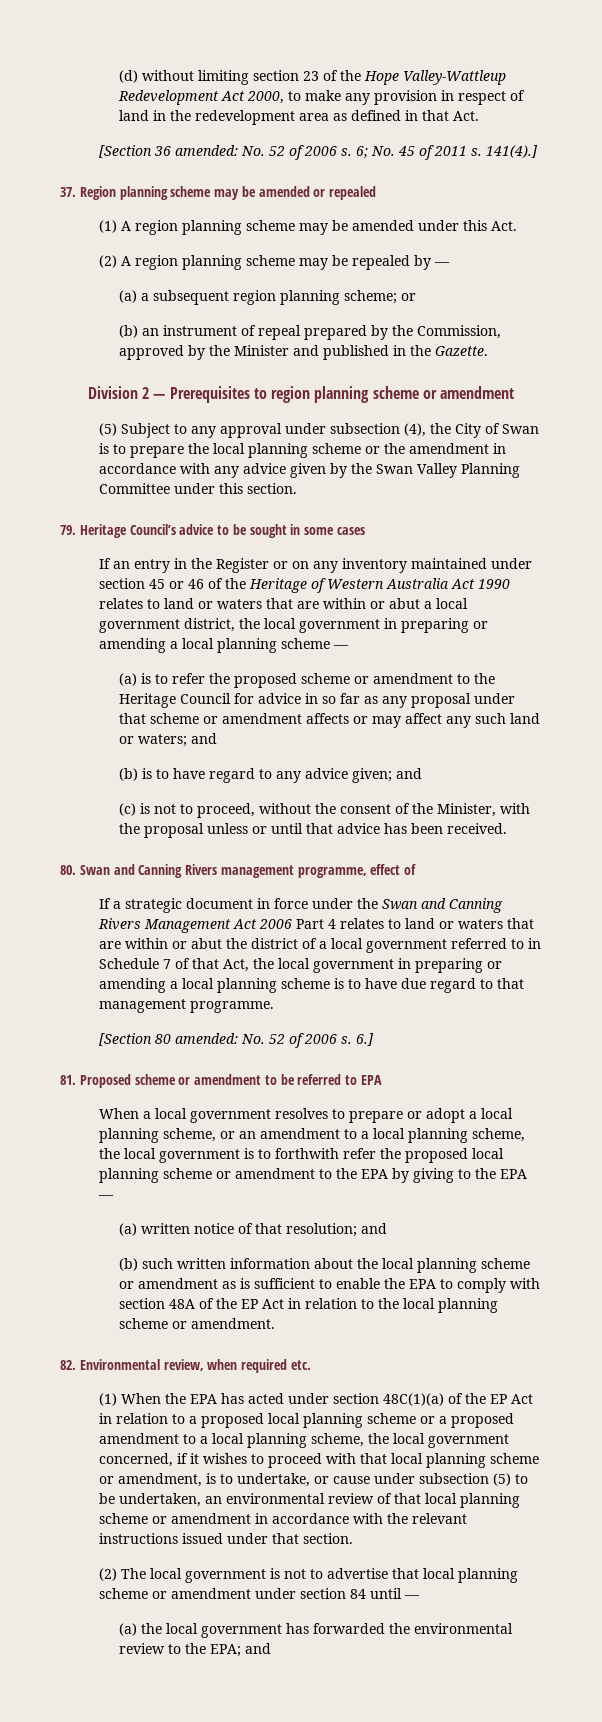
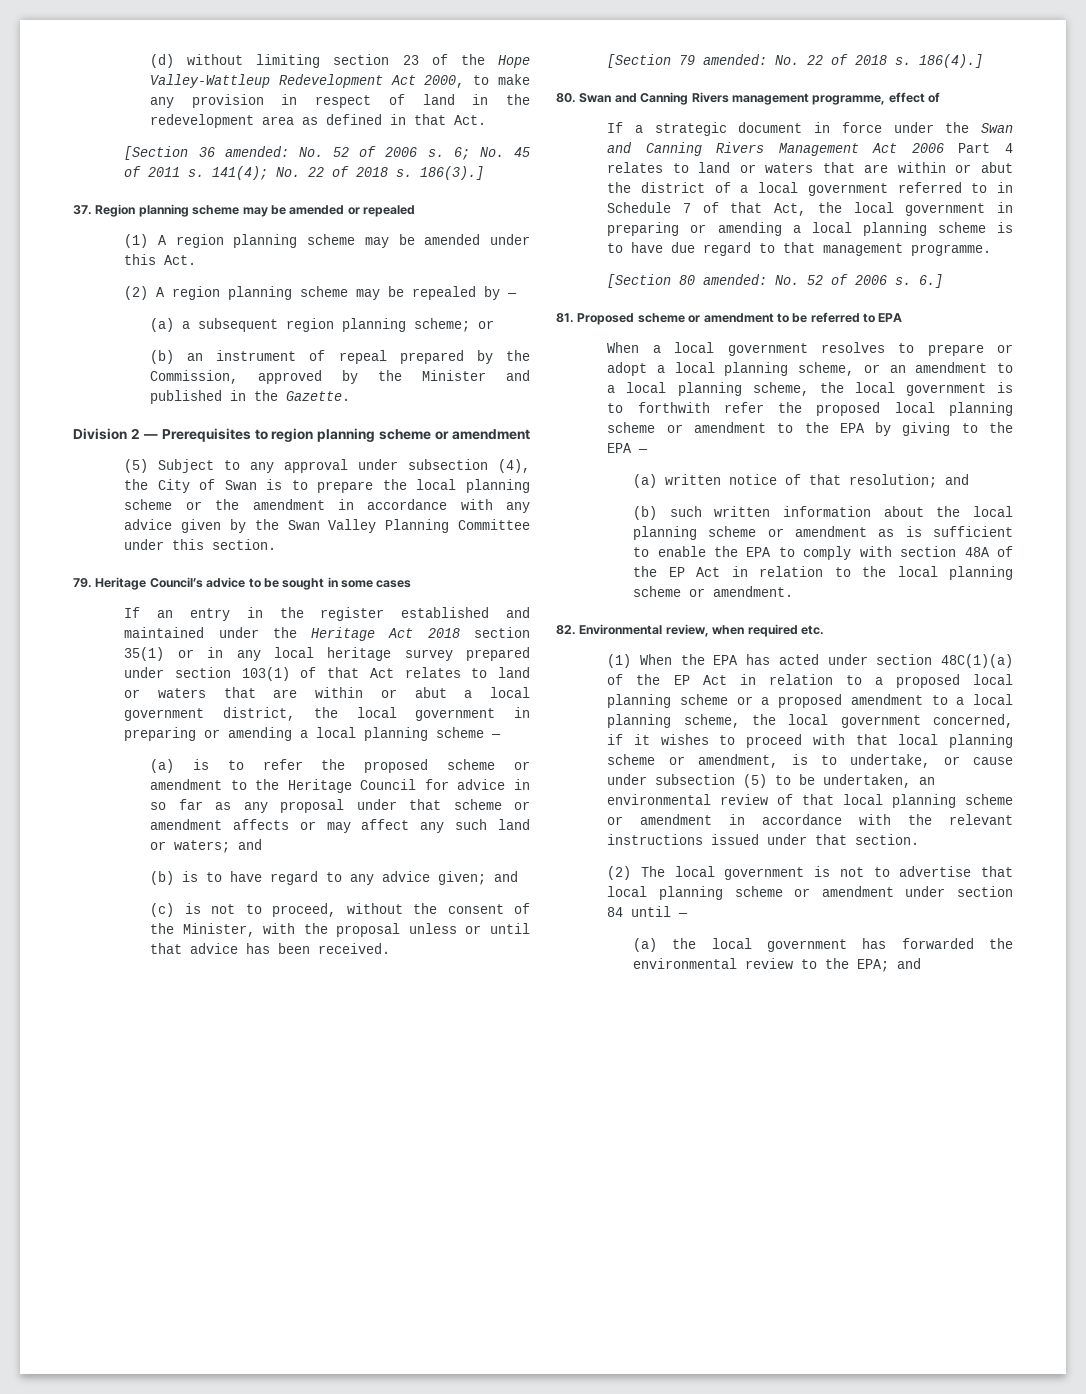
[486,145,539,158] 141(4).] -> [212,166,485,180] 141(4); No. 22 of 2018 s. 186(3).]
[216,558,533,573] [99,578,511,593] Register or on any inventory maintained under section 45 or 46 of the Heritage of Western Australia Act 1990 -> [320,607,530,621] [124,627,530,641] [124,647,530,661] [124,667,394,681] register established and maintained under the Heritage Act 2018 section 35(1) or in any local heritage survey prepared under section 103(1) of that Act
(507, 828) none -> [607,54,984,68] // [Section 79 amended: No. 22 of 2018 s. 186(4).]

